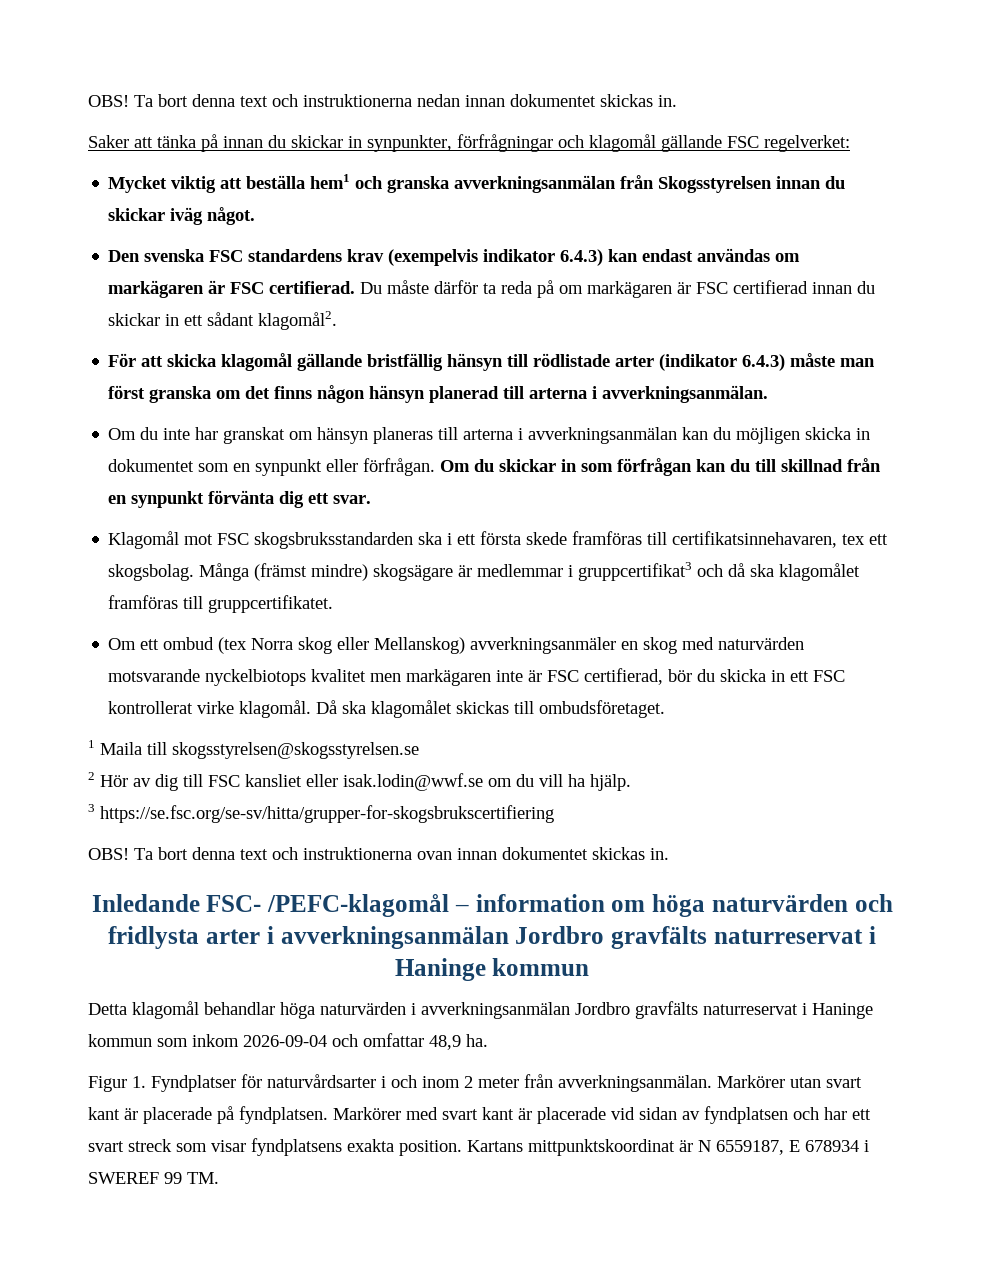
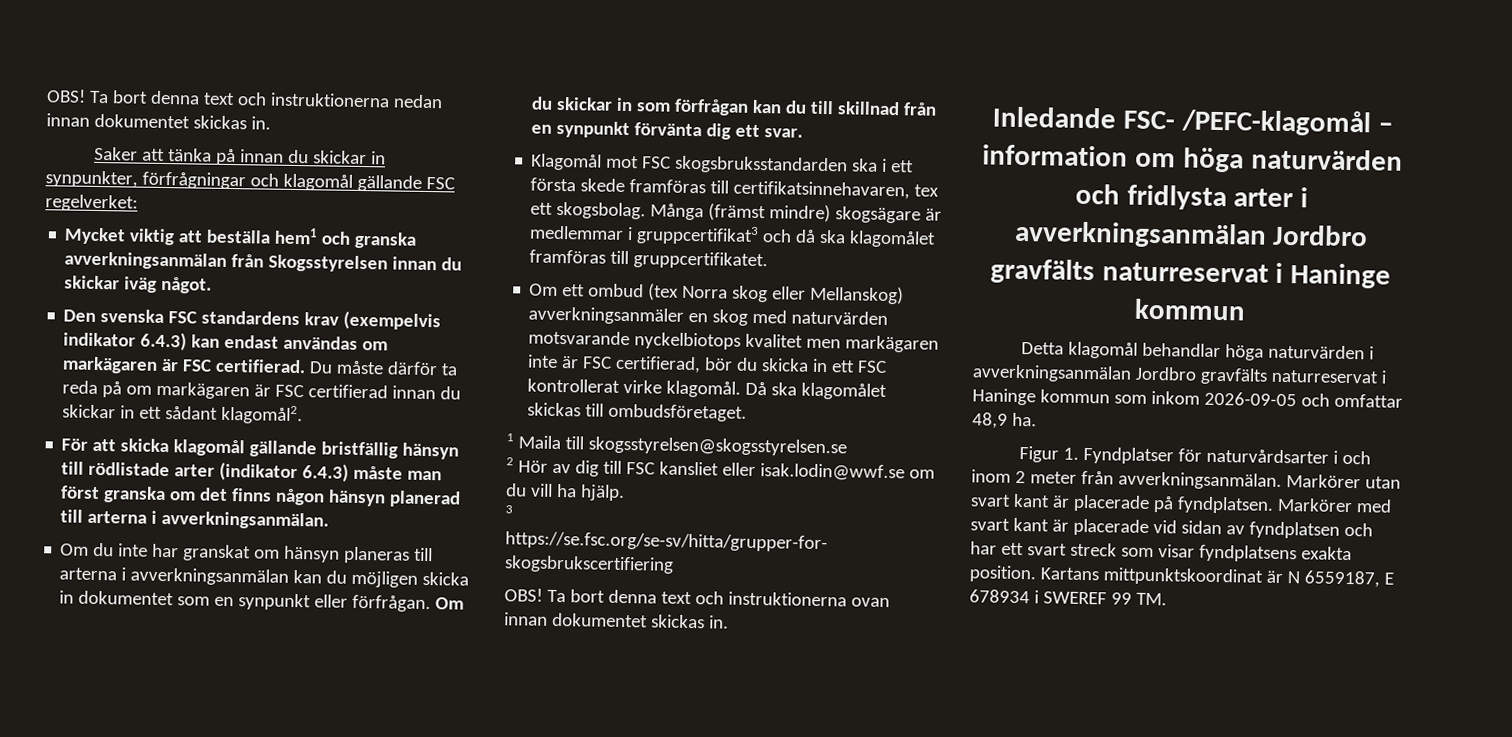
[243,1035,327,1047] 2026-09-04 -> [1203,391,1297,407] 2026-09-05

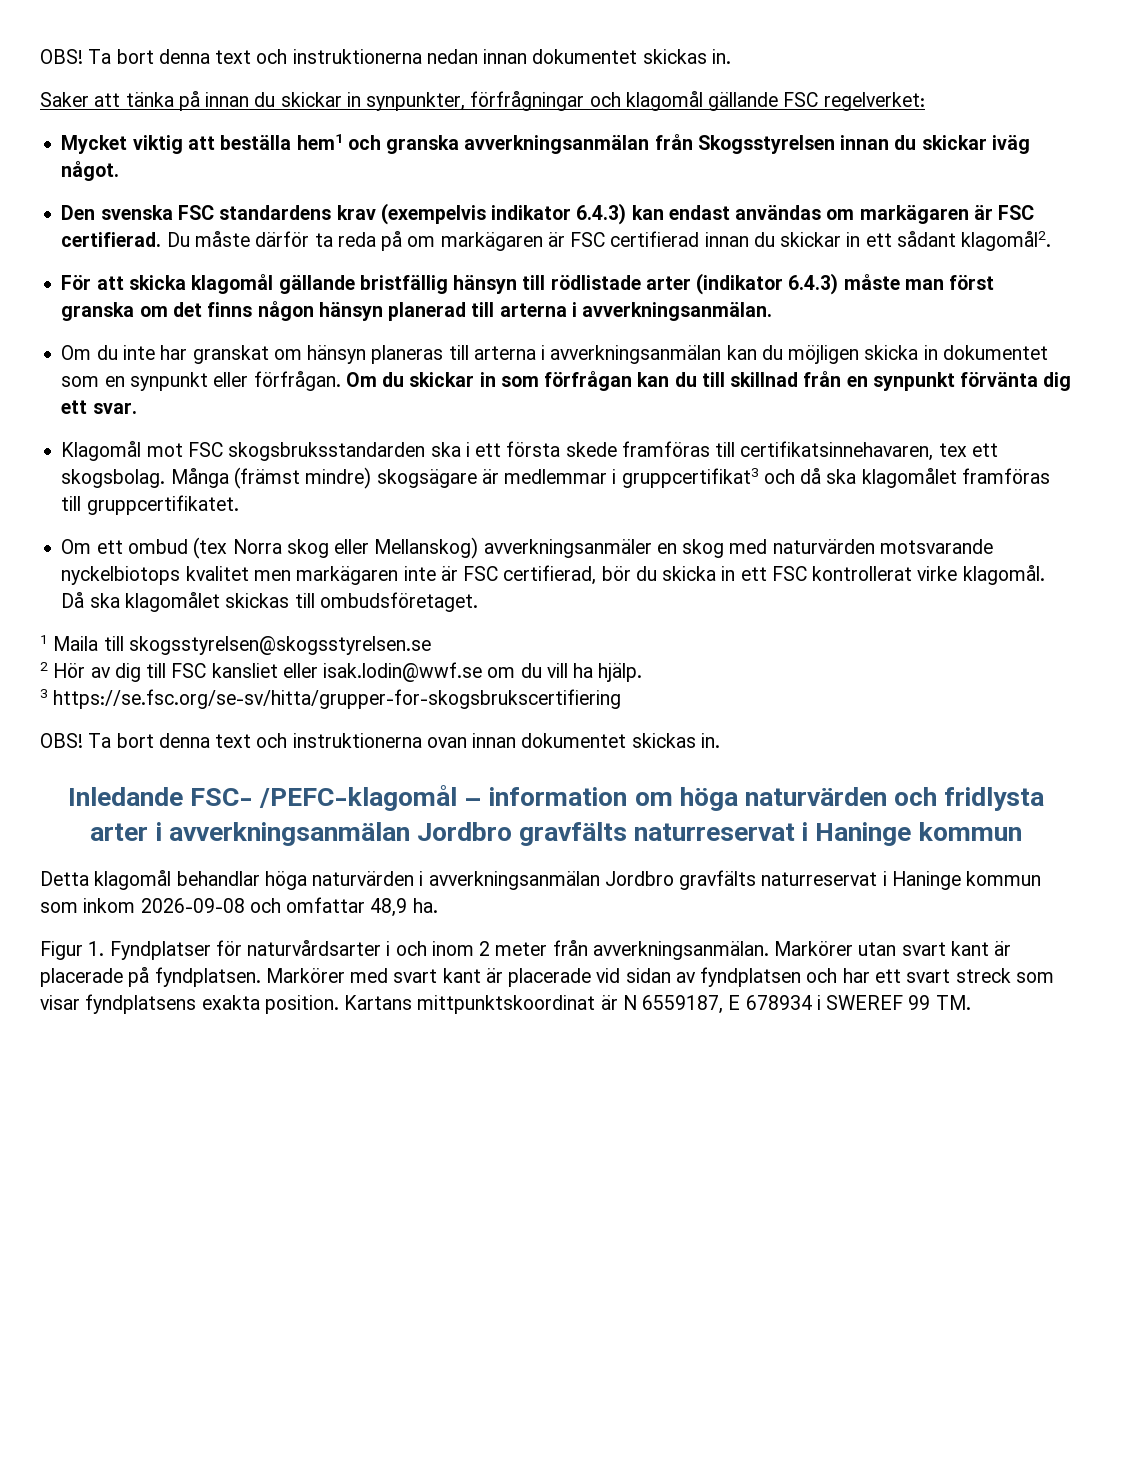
[1203,391,1297,407] 2026-09-05 -> [140,898,245,913] 2026-09-08

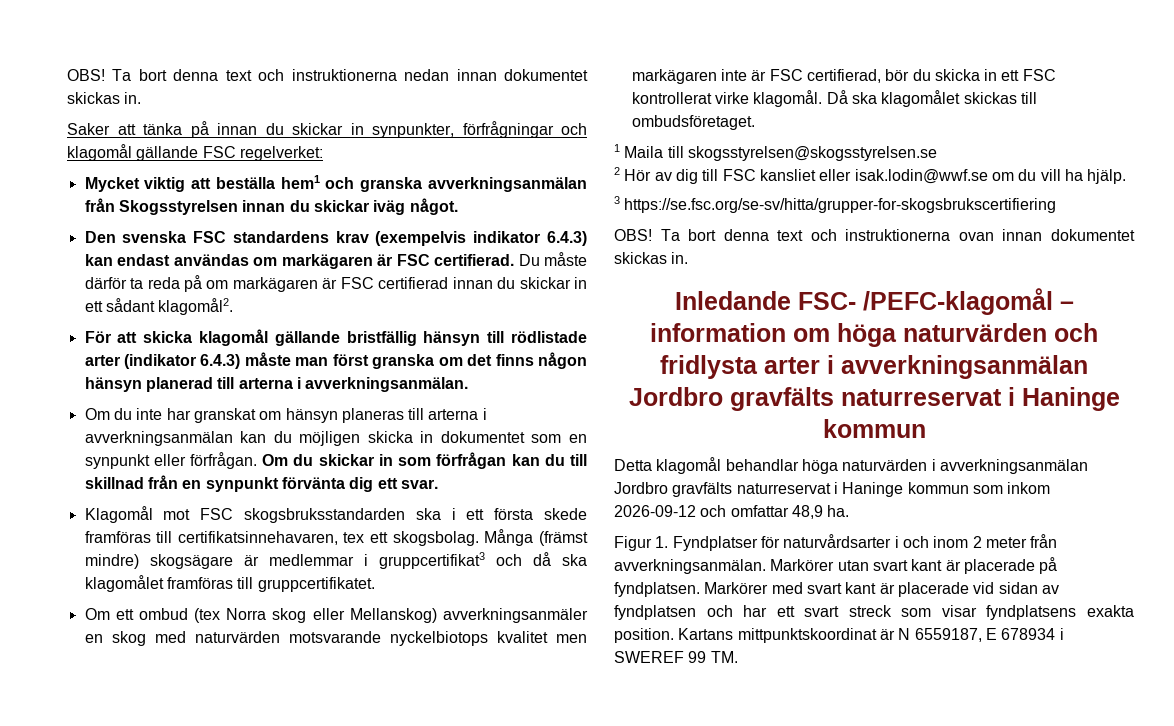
[140,898,245,913] 2026-09-08 -> [614,505,696,517] 2026-09-12

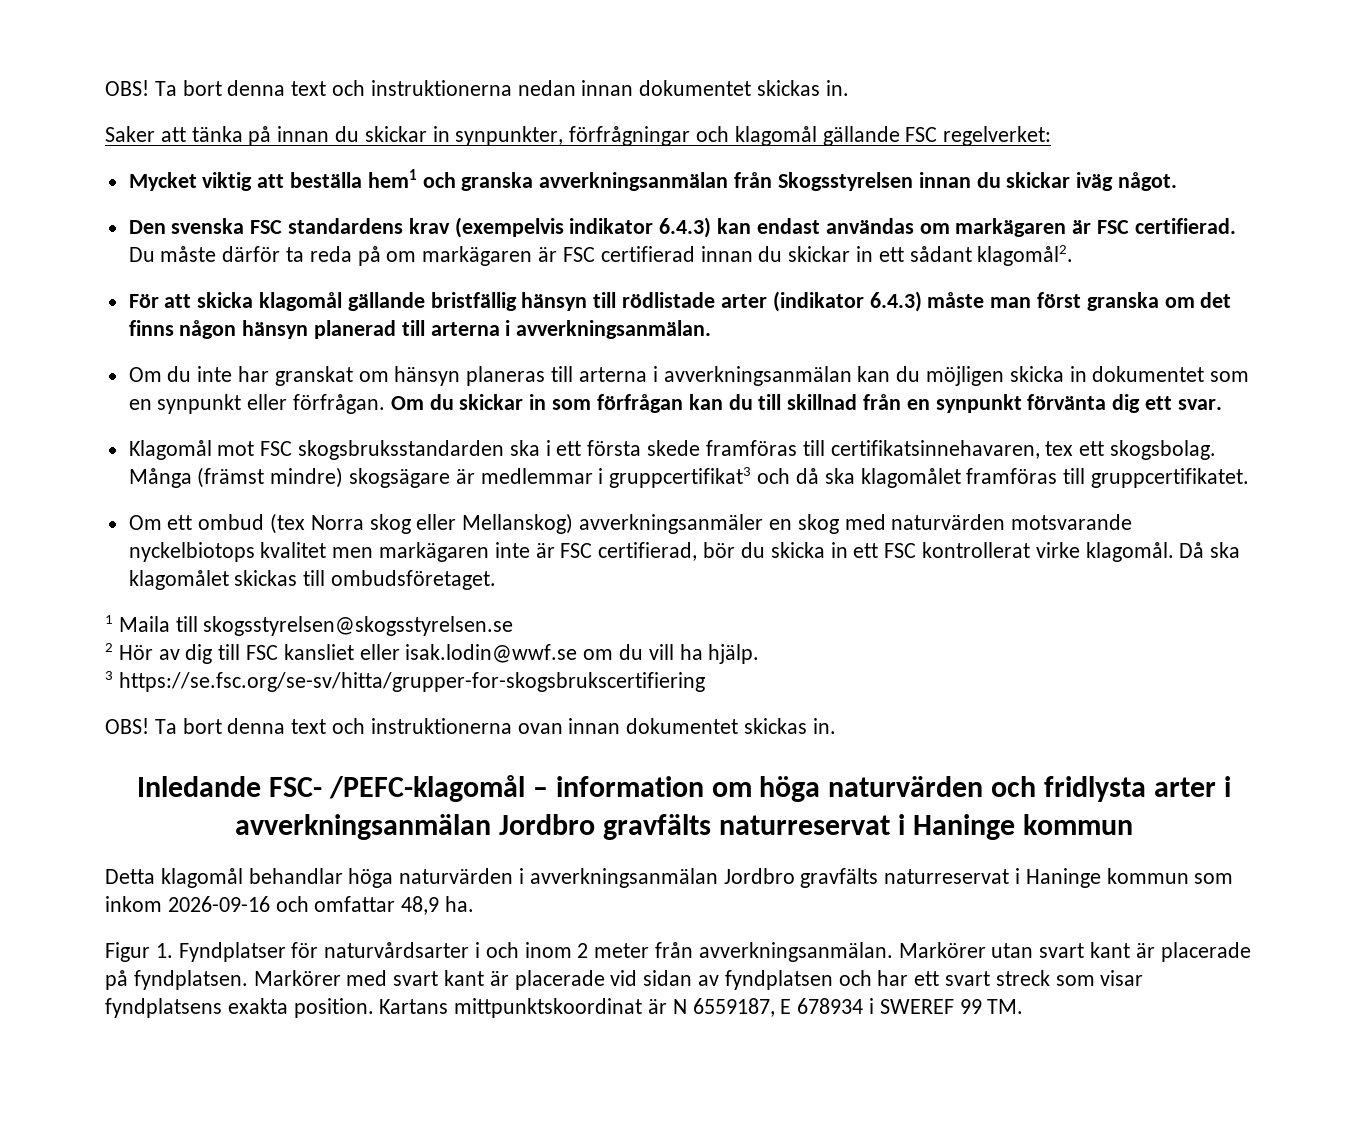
[614,505,696,517] 2026-09-12 -> [167,896,270,912] 2026-09-16

